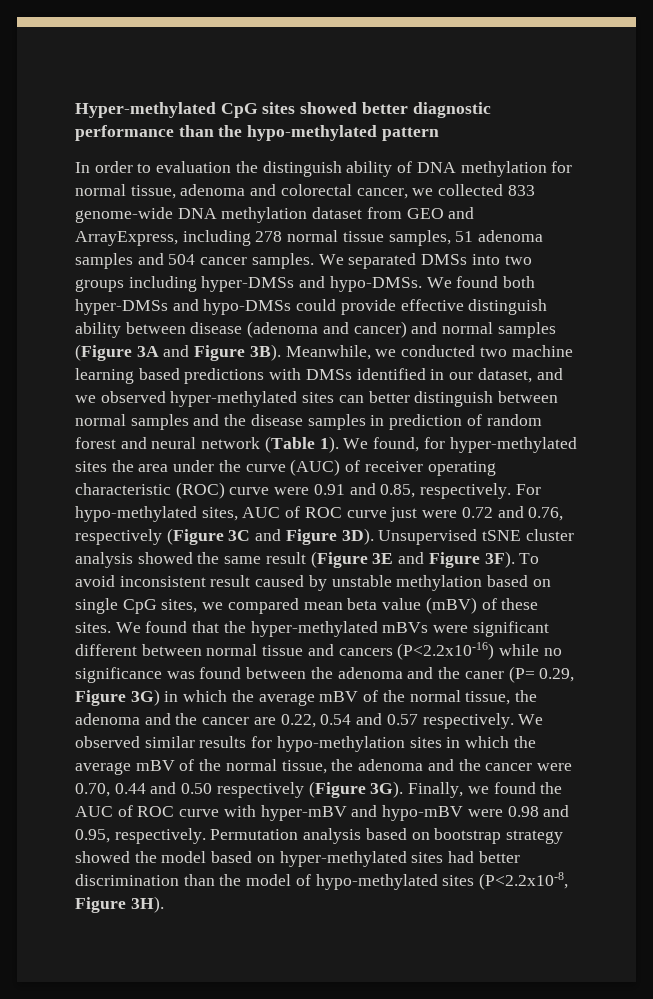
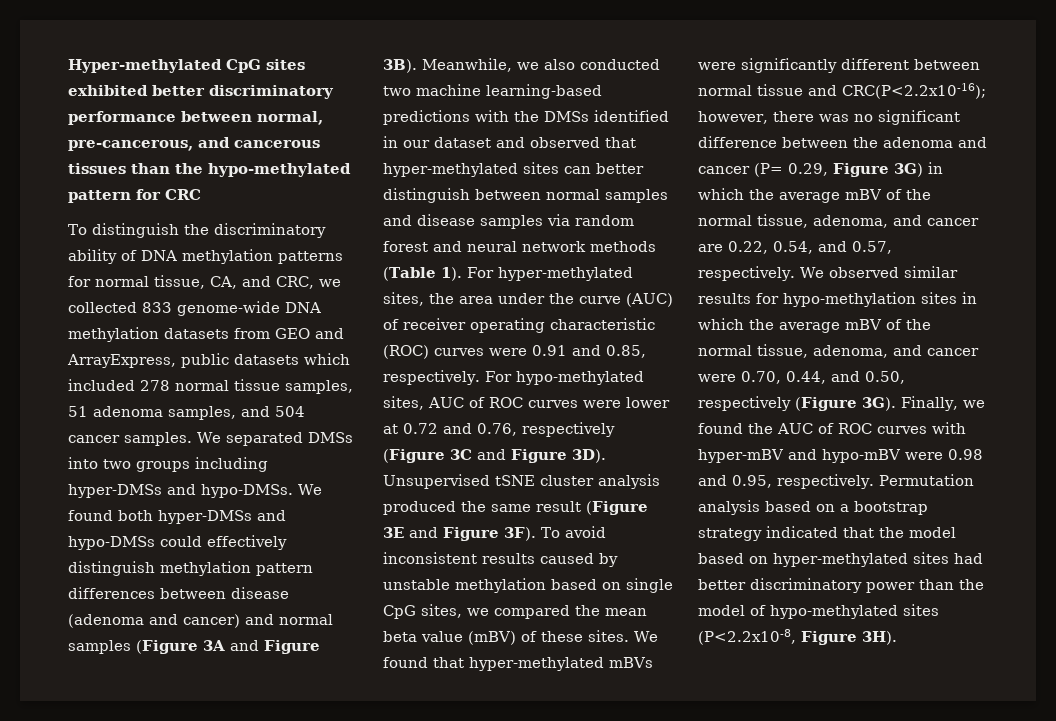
[300,102,491,118] [75,125,439,141] [75,161,342,177] showed better diagnostic performance than the hypo-methylated pattern // In order to evaluation the distinguish -> [68,85,334,99] [68,111,323,125] [68,137,320,151] [68,163,351,177] [68,189,201,203] [68,223,326,238] exhibited better discriminatory performance between normal, pre-cancerous, and cancerous tissues than the hypo-methylated pattern for CRC // To distinguish the discriminatory
(547, 169) none -> [278,251,343,264] patterns
[180,184,408,199] adenoma and colorectal cancer, -> [210,276,314,289] CA, and CRC,
[312,207,363,219] dataset -> [164,328,229,339] datasets
[182,230,251,246] including -> [181,353,350,368] [68,379,135,391] public datasets which included
[75,253,133,269] samples -> [168,406,236,420] samples,
[340,299,548,315] [75,322,121,338] provide effective distinguish ability -> [207,535,287,550] [68,561,313,576] [68,587,155,599] effectively distinguish methylation pattern differences
(397, 353) none -> [544,59,575,70] also
[75,368,180,384] learning based -> [486,84,602,99] learning-based
(302, 374) none -> [514,111,539,122] the
[477,368,563,383] [75,391,166,403] dataset, and we observed -> [434,137,636,148] dataset and observed that
[224,414,247,426] the -> (412, 220) none
[370,414,482,430] in prediction of -> [547,214,570,226] via
(261, 443) none -> [590,241,656,252] methods
[343,437,577,453] [75,461,107,472] We found, for hyper-methylated sites -> [466,267,633,281] [383,292,424,306] For hyper-methylated sites,
[229,487,270,495] curve -> [434,348,484,356] curves
[346,507,458,522] curve just were -> [528,397,670,408] [383,424,398,434] curves were lower at
[137,552,193,564] showed -> [383,501,456,515] produced
[210,575,251,587] result -> [482,553,535,564] results
(299, 606) none -> [575,605,600,616] the
[223,621,246,633] the -> (464, 662) none
[472,621,549,637] significant -> [741,58,837,73] significantly
[338,642,562,660] [75,667,242,683] cancers (P<2.2x10-16) while no significance was found -> [842,83,986,99] [698,110,960,125] [698,136,777,148] CRC(P<2.2x10-16); however, there was no significant difference
[438,667,504,679] the caner -> [698,166,750,174] cancer
[514,690,537,702] [75,713,418,728] the adenoma and the cancer are 0.22, 0.54 and 0.57 -> [813,215,979,228] [698,241,892,254] adenoma, and cancer are 0.22, 0.54, and 0.57,
[331,759,572,771] [75,782,213,797] the adenoma and the cancer were 0.70, 0.44 and 0.50 -> [813,345,979,358] [698,371,905,384] adenoma, and cancer were 0.70, 0.44, and 0.50,
[179,809,220,817] curve -> [877,426,927,434] curves
(430, 836) none -> [840,504,849,512] a
[75,851,130,863] showed -> [766,526,874,538] indicated that
[75,874,179,886] discrimination -> [750,578,915,593] discriminatory power

